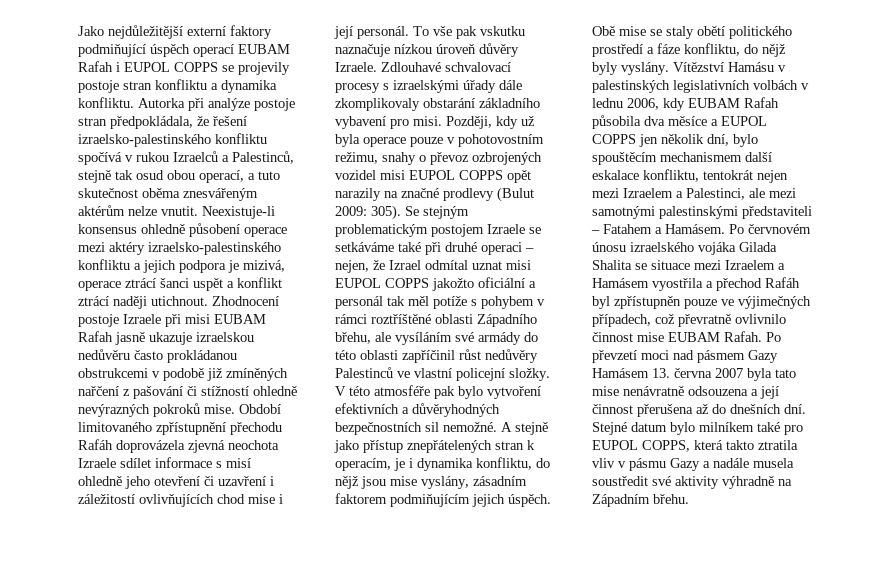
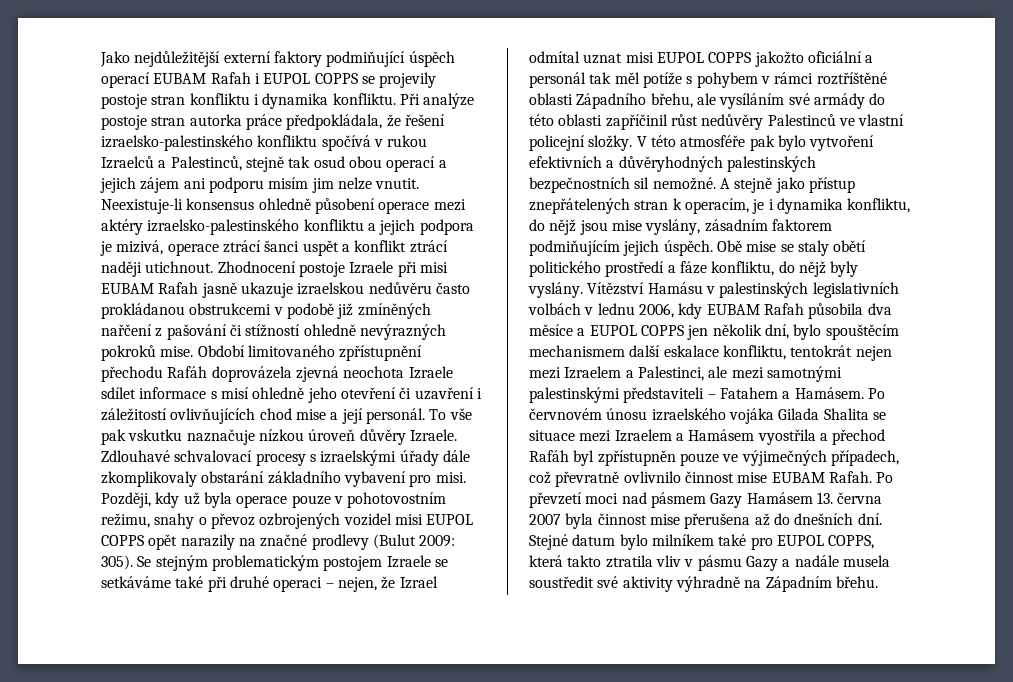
[211,83,218,90] a -> [253,94,259,105] i
[138,98,204,111] Autorka při -> [399,93,420,105] Při
(107, 121) none -> [189,114,282,130] autorka práce
[199,170,280,183] [78,188,258,201] [78,205,125,216] operací, a tuto skutečnost oběma znesvářeným aktérům -> [386,156,447,172] [100,177,334,193] operací a jejich zájem ani podporu misím jim
[279,494,283,504] i -> [330,412,339,420] a
(500, 410) none -> [726,156,816,172] palestinských
[775,369,796,378] [592,386,779,399] [592,404,633,414] tato mise nenávratně odsouzena a její činnost -> [597,513,680,525] činnost mise

